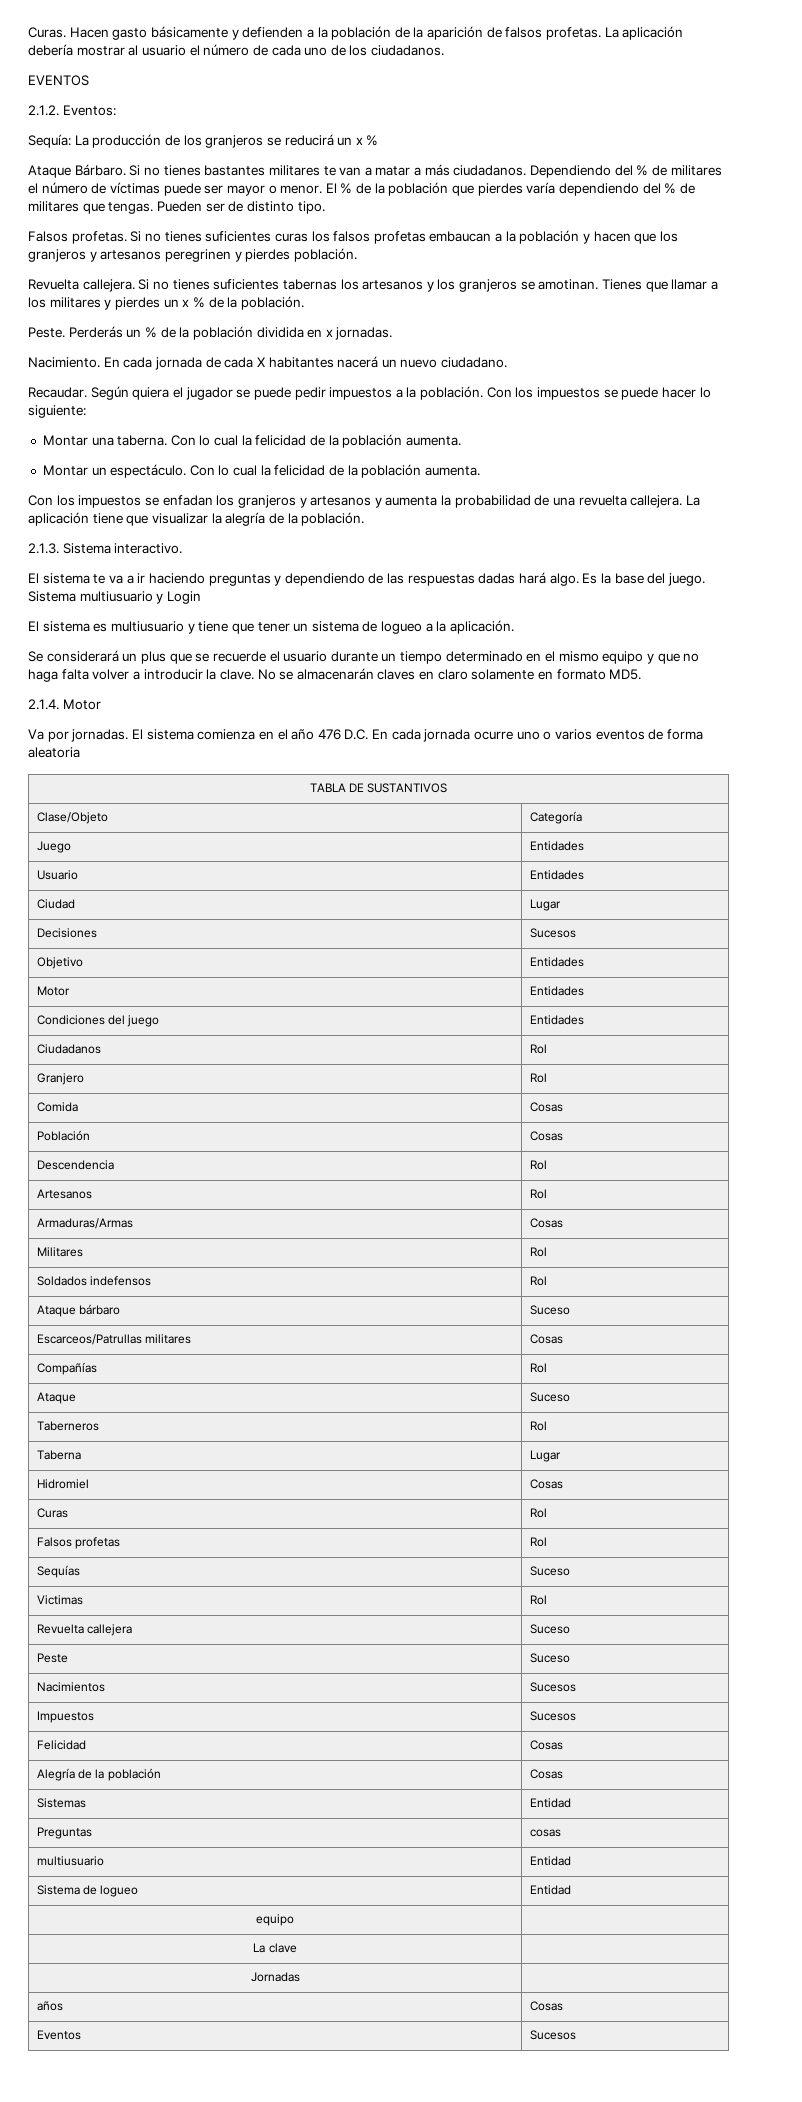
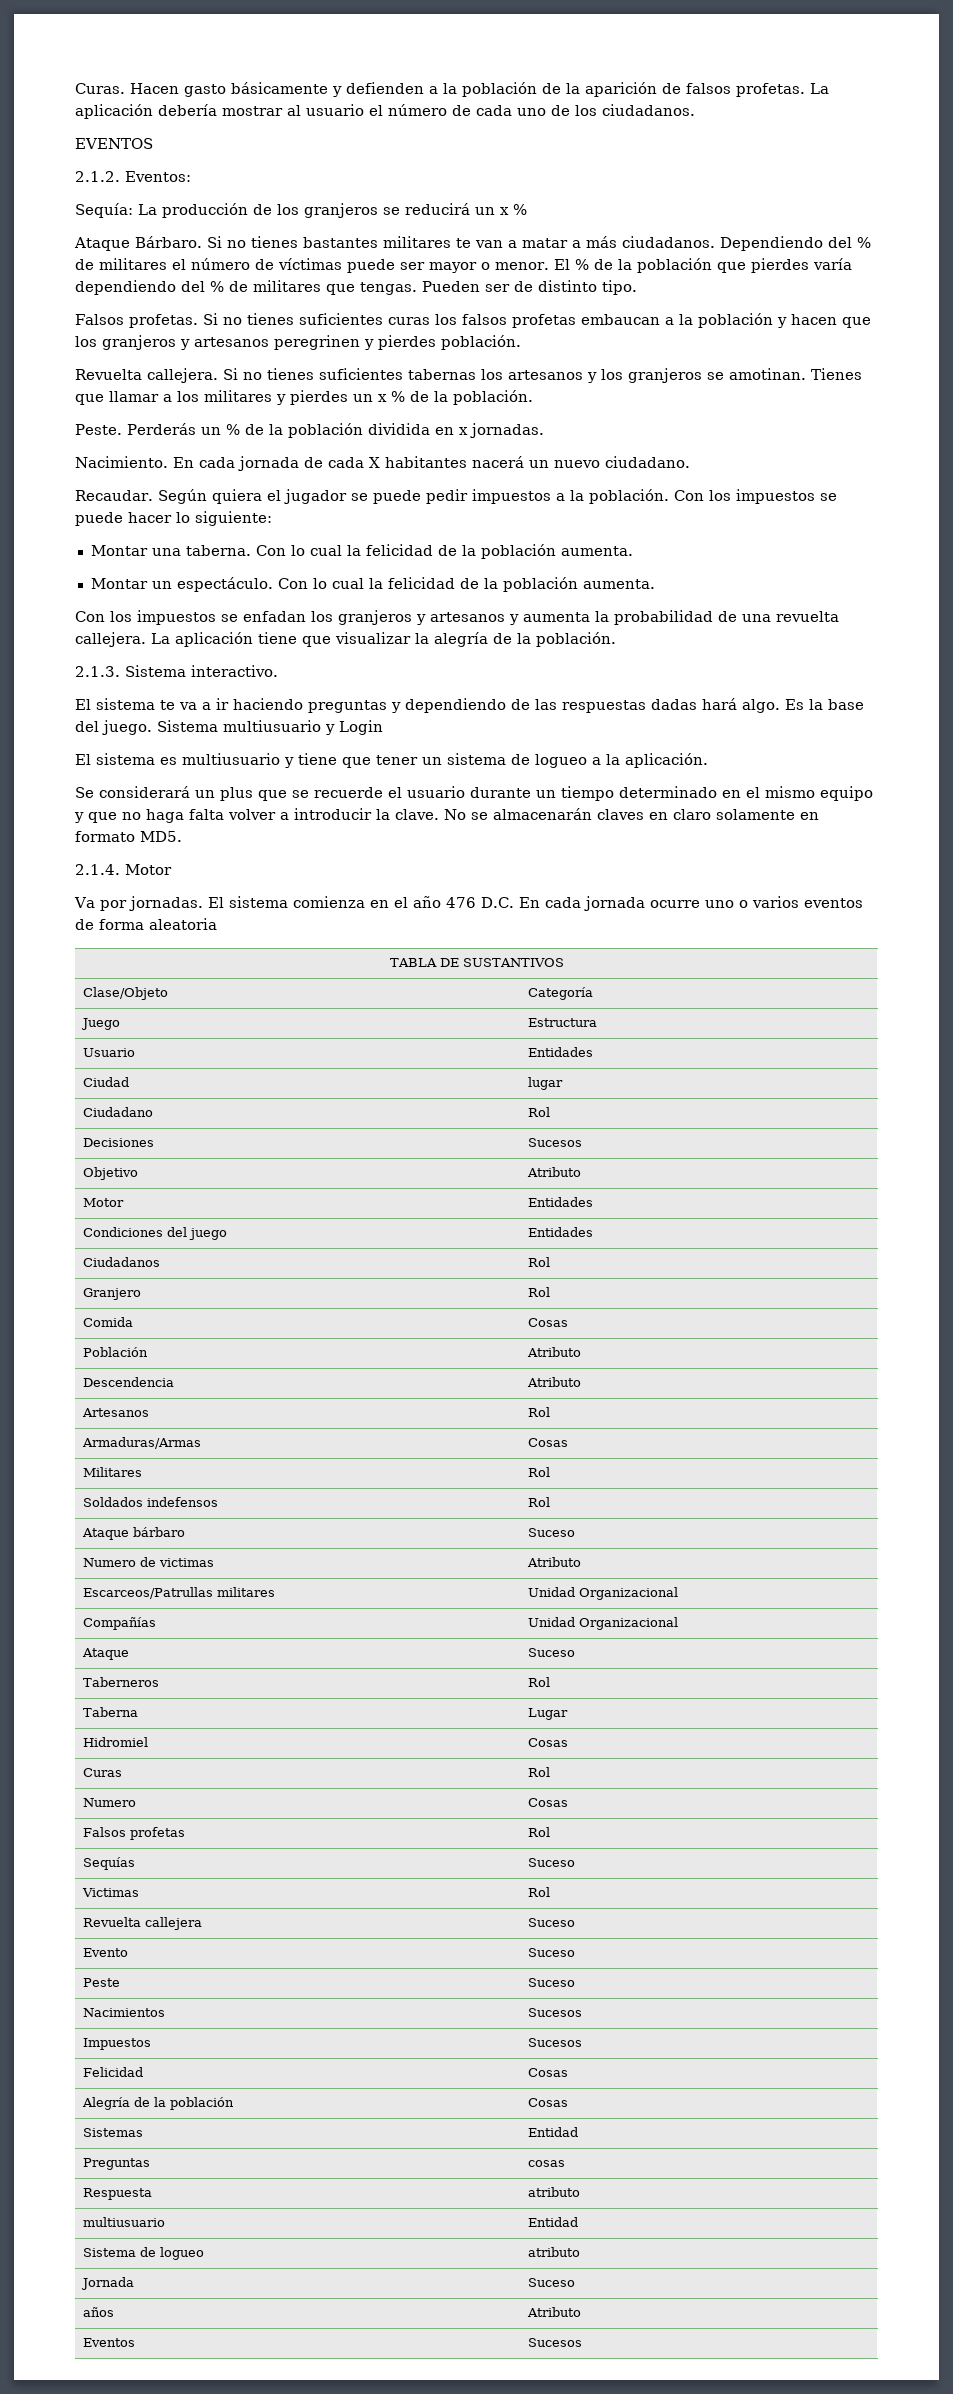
[529,841,584,851] Entidades -> [527,1018,597,1027] Estructura
[529,899,561,911] Lugar -> [527,1077,563,1090] [82,1107,153,1117] [527,1107,550,1117] lugar // Ciudadano | Rol
[529,957,584,967] Entidades -> [526,1167,581,1177] Atributo
[529,1131,563,1141] Cosas -> [526,1347,581,1357] Atributo
[529,1160,547,1170] Rol -> [526,1377,581,1387] Atributo
(570, 1310) none -> [82,1557,214,1567] [526,1557,581,1567] // Numero de victimas | Atributo
[529,1334,563,1344] Cosas -> [527,1587,678,1600] Unidad Organizacional
[529,1363,547,1373] Rol -> [527,1617,678,1630] Unidad Organizacional
(547, 1513) none -> [82,1798,136,1807] [527,1798,568,1807] // Numero | Cosas
(570, 1629) none -> [82,1948,128,1957] [527,1948,575,1957] // Evento | Suceso
(561, 1833) none -> [82,2188,152,2200] [527,2187,580,2197] // Respuesta | atributo
[529,1885,571,1895] [256,1914,294,1926] [253,1943,297,1953] [250,1972,300,1982] Entidad // equipo | // La clave | // Jornadas | -> [527,2247,580,2257] [80,2277,134,2290] [527,2278,575,2287] atributo // Jornada | Suceso
[529,2001,563,2011] Cosas -> [526,2307,581,2317] Atributo

